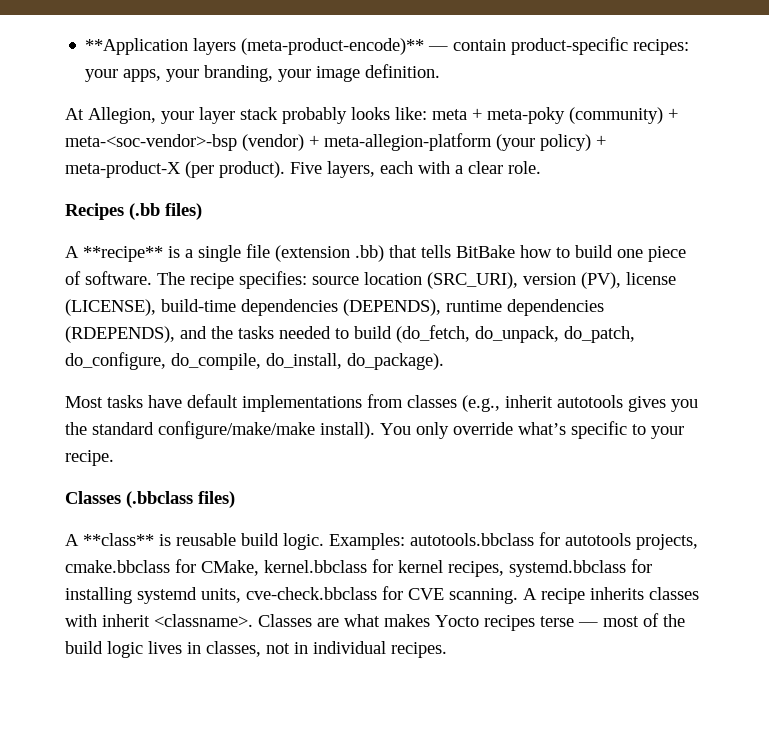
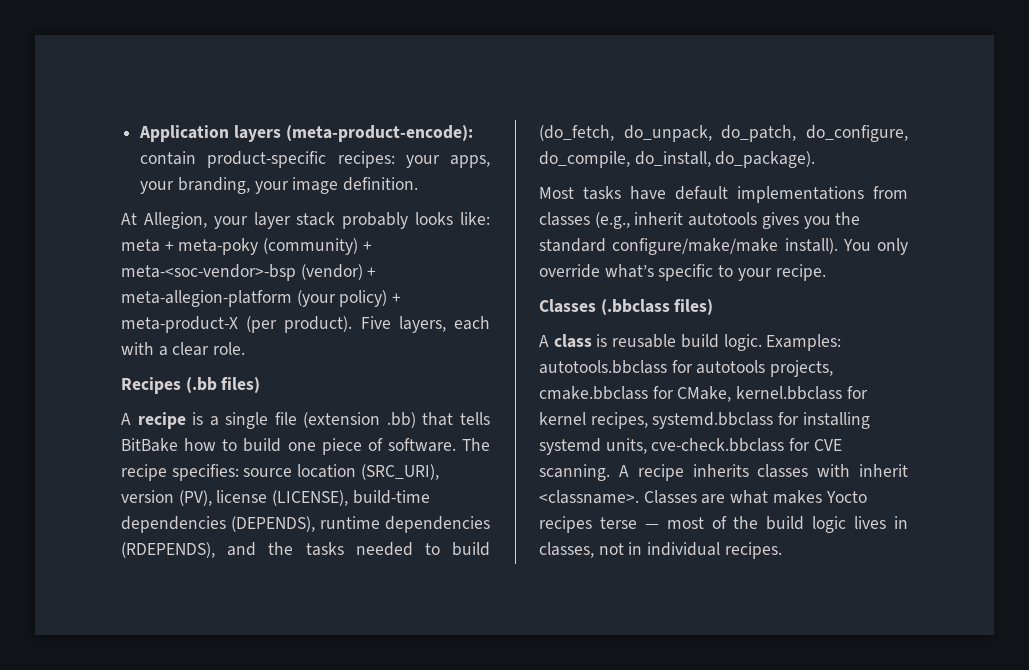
[85,38,449,55] **Application layers (meta-product-encode)** — -> [139,125,473,142] Application layers (meta-product-encode):
[83,246,163,262] **recipe** -> [137,412,186,429] recipe
[83,533,154,546] **class** -> [553,334,592,348] class

